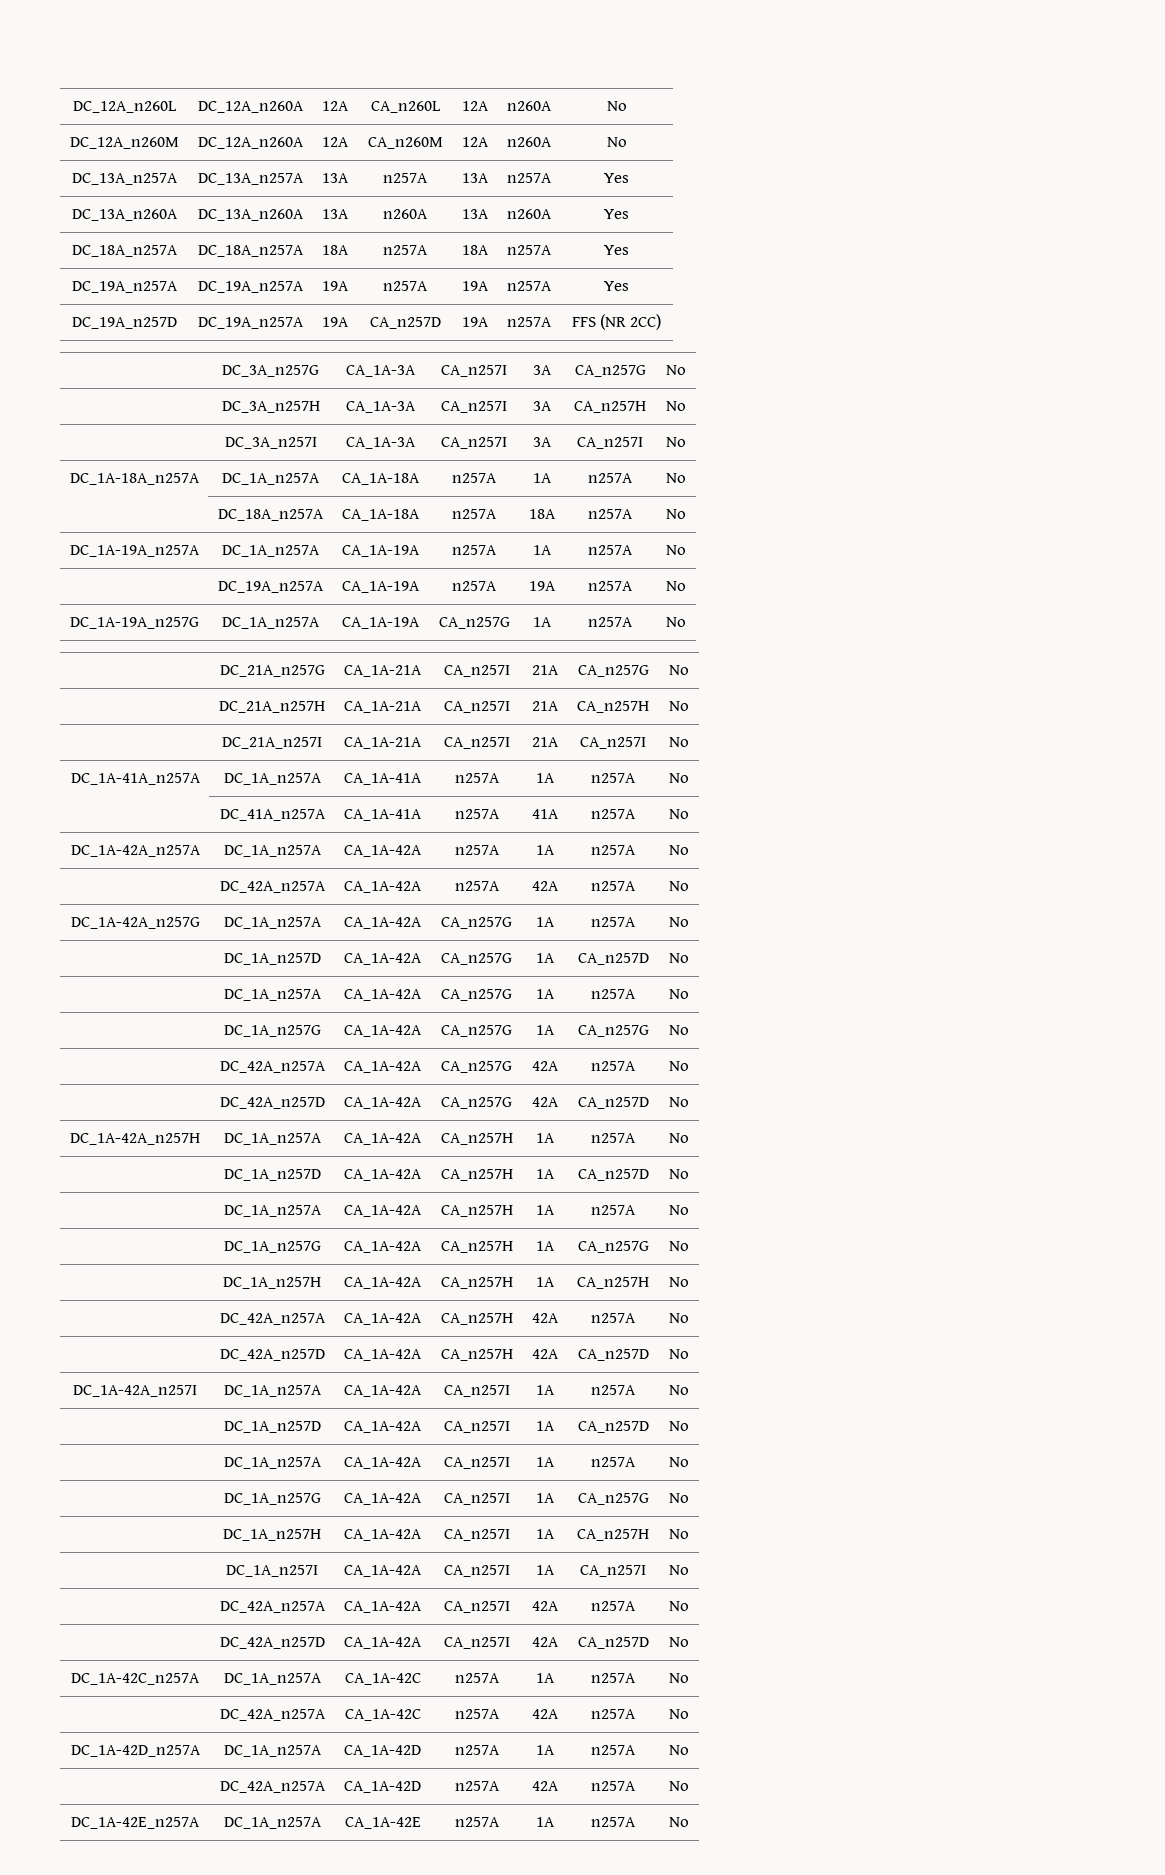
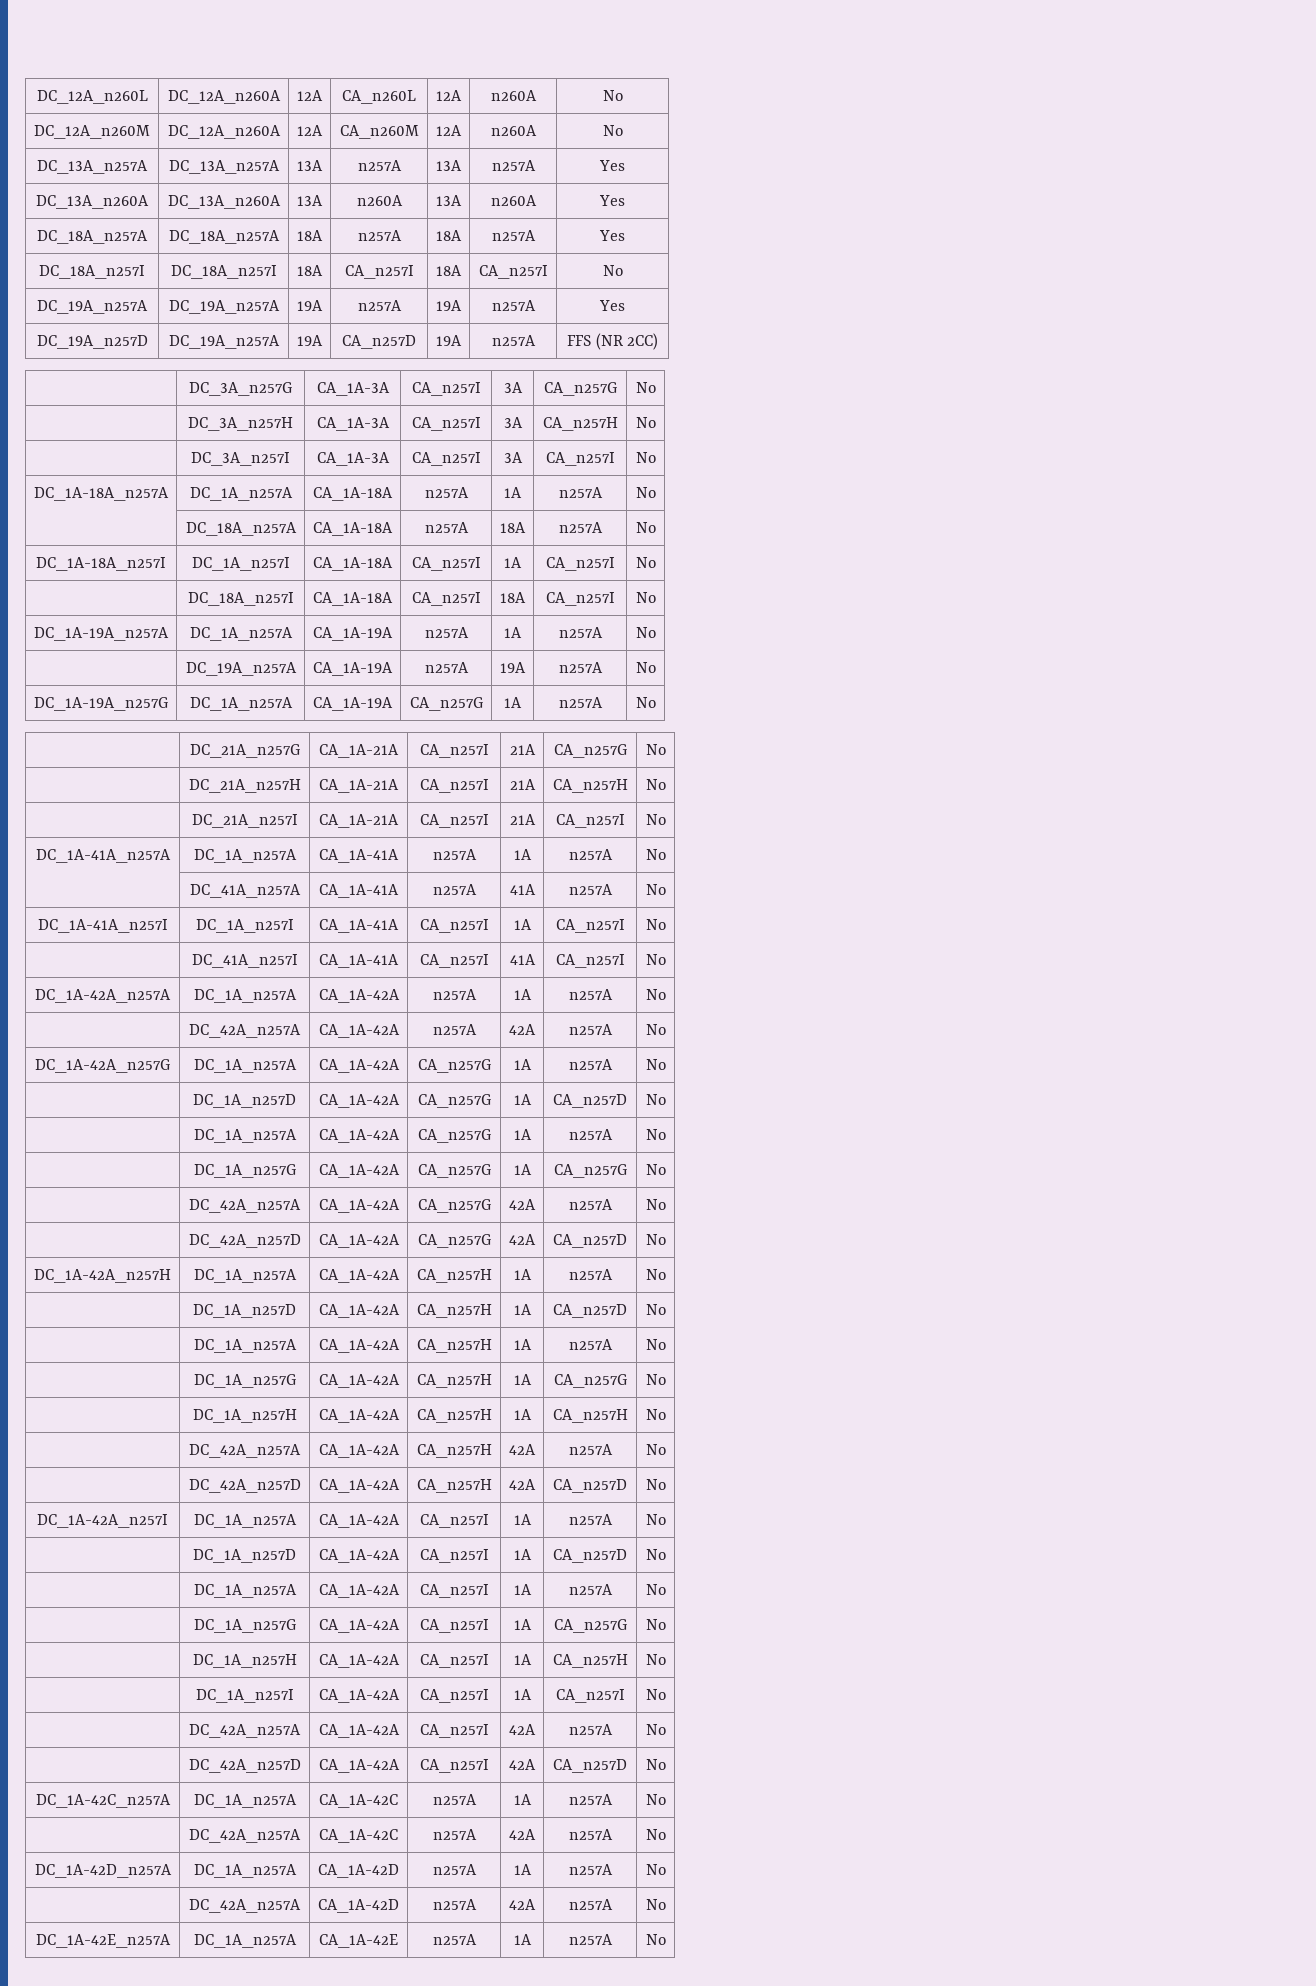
(629, 250) none -> [39,265,145,279] [170,265,277,279] [297,265,323,276] [344,265,414,279] [436,265,462,276] [478,265,548,279] [602,265,623,276] // DC_18A_n257I | DC_18A_n257I | 18A | CA_n257I | 18A | CA_n257I | No
(686, 514) none -> [36,557,166,571] [191,557,290,571] [313,557,393,571] [411,557,481,571] [504,557,522,568] [545,557,615,571] [635,557,656,568] [187,592,294,606] [313,592,393,606] [411,592,481,606] [500,592,526,603] [545,592,615,606] [635,592,656,603] // DC_1A-18A_n257I | DC_1A_n257I | CA_1A-18A | CA_n257I | 1A | CA_n257I | No // | DC_18A_n257I | CA_1A-18A | CA_n257I | 18A | CA_n257I | No
(689, 814) none -> [37,919,168,933] [195,919,294,933] [319,919,399,933] [419,919,489,933] [513,919,532,930] [555,919,625,933] [645,919,666,930] [191,954,298,968] [319,954,399,968] [419,954,489,968] [509,954,536,965] [555,954,625,968] [645,954,666,965] // DC_1A-41A_n257I | DC_1A_n257I | CA_1A-41A | CA_n257I | 1A | CA_n257I | No // | DC_41A_n257I | CA_1A-41A | CA_n257I | 41A | CA_n257I | No

